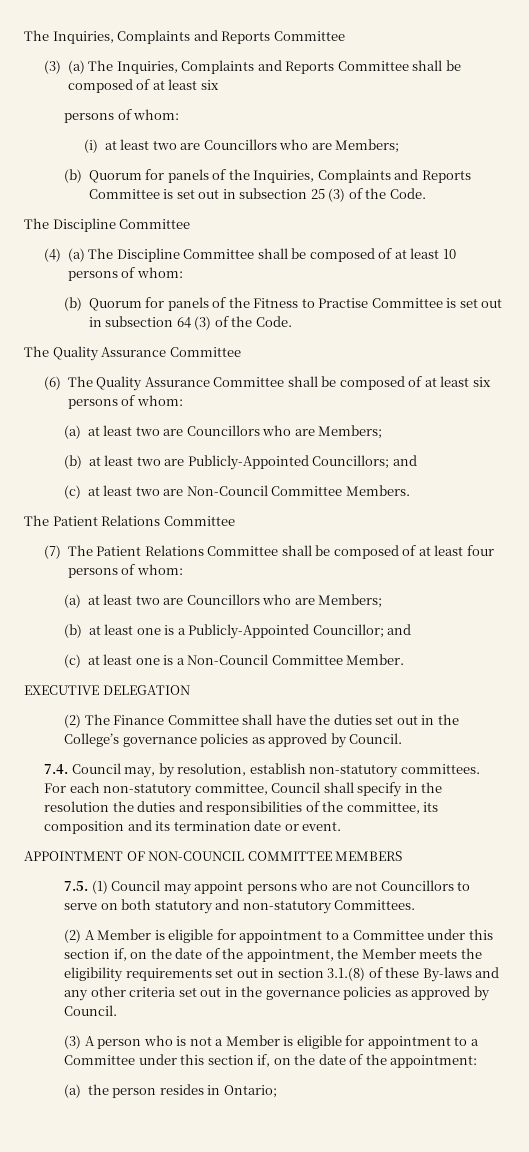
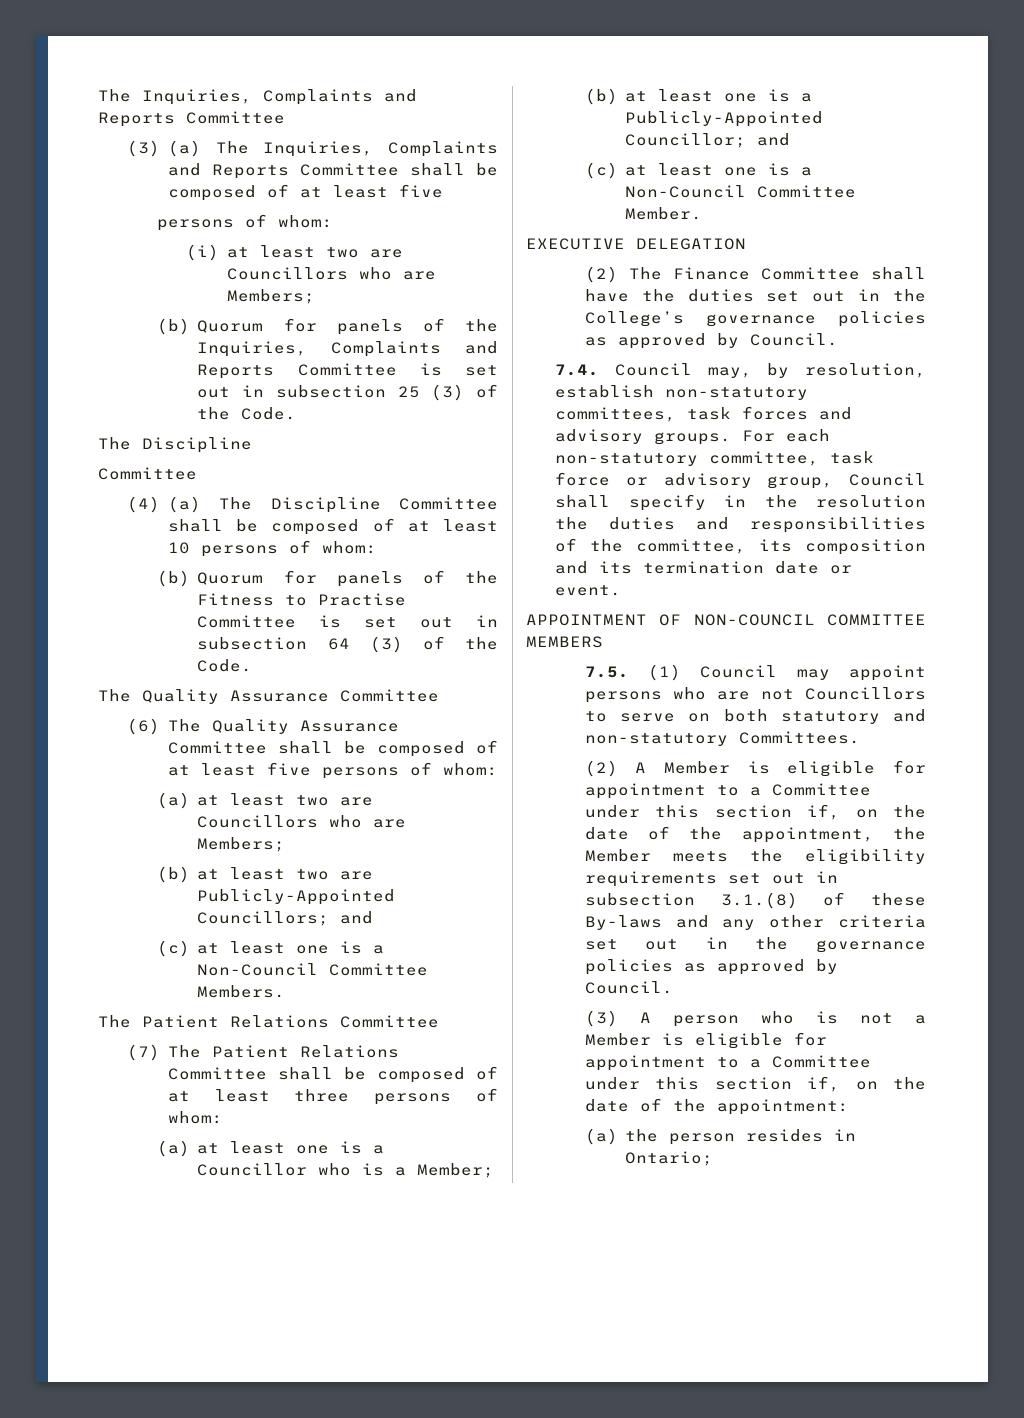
[200,80,219,90] six -> [398,184,443,198] five
(116, 225) none -> (252, 445) //
[472,377,491,387] six -> [266,762,311,776] five
[135,486,184,496] two are -> [296,941,385,954] one is a
[466,545,494,556] [67,564,183,578] [64,594,383,608] four persons of whom: // (a) at least two are Councillors who are Members; -> [294,1088,498,1105] [167,1111,223,1124] [156,1140,385,1157] [197,1163,495,1178] three persons of whom: // (a) at least one is a Councillor who is a Member;
[400,764,480,774] [44,782,268,797] committees. For each non-statutory committee, -> [555,406,853,422] [555,429,831,445] [555,451,875,466] [555,472,834,489] committees, task forces and advisory groups. For each non-statutory committee, task force or advisory group,
[277,968,324,978] section -> [584,893,695,906] subsection

